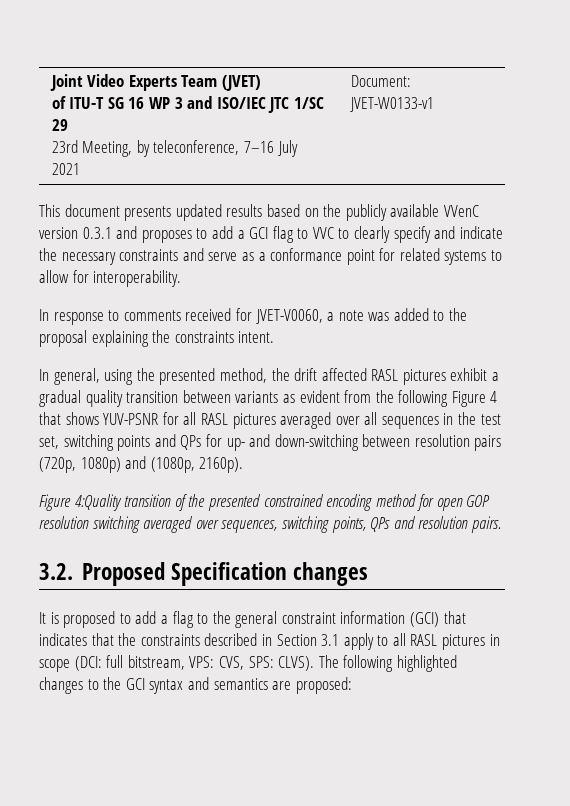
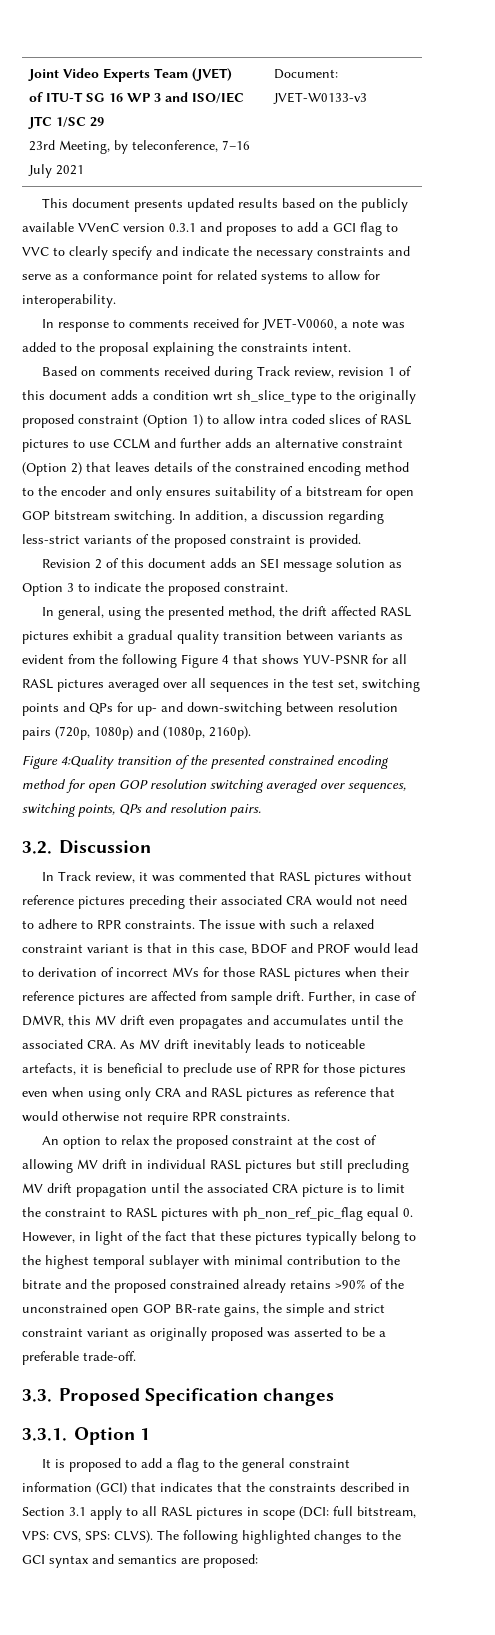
[349,97,434,112] JVET-W0133-v1 -> [272,92,367,104] JVET-W0133-v3
(275, 337) none -> [41,366,412,380] [22,390,416,404] [22,414,411,428] [22,438,403,452] [22,462,409,476] [22,486,414,500] [22,510,384,524] [22,534,361,548] [41,558,402,572] [22,582,288,596] // Based on comments received during Track review, revision 1 of this document adds a condition wrt sh_slice_type to the originally proposed constraint (Option 1) to allow intra coded slices of RASL pictures to use CCLM and further adds an alternative constraint (Option 2) that leaves details of the constrained encoding method to the encoder and only ensures suitability of a bitstream for open GOP bitstream switching. In addition, a discussion regarding less-strict variants of the proposed constraint is provided. // Revision 2 of this document adds an SEI message solution as Option 3 to indicate the proposed constraint.
(73, 571) none -> [59,840,151,854] [41,871,412,885] [22,895,407,909] [22,919,374,930] [22,943,418,955] [22,967,409,981] [22,991,417,1005] [22,1015,403,1029] [22,1039,365,1053] [22,1063,406,1077] [22,1087,395,1101] [22,1111,290,1125] [41,1135,377,1149] [22,1159,409,1173] [22,1183,405,1197] [22,1207,413,1221] [22,1231,416,1245] [22,1255,400,1269] [22,1279,404,1293] [22,1303,385,1317] [22,1327,386,1341] [22,1351,136,1365] [22,1389,52,1402] Discussion // In Track review, it was commented that RASL pictures without reference pictures preceding their associated CRA would not need to adhere to RPR constraints. The issue with such a relaxed constraint variant is that in this case, BDOF and PROF would lead to derivation of incorrect MVs for those RASL pictures when their reference pictures are affected from sample drift. Further, in case of DMVR, this MV drift even propagates and accumulates until the associated CRA. As MV drift inevitably leads to noticeable artefacts, it is beneficial to preclude use of RPR for those pictures even when using only CRA and RASL pictures as reference that would otherwise not require RPR constraints. // An option to relax the proposed constraint at the cost of allowing MV drift in individual RASL pictures but still precluding MV drift propagation until the associated CRA picture is to limit the constraint to RASL pictures with ph_non_ref_pic_flag equal 0. However, in light of the fact that these pictures typically belong to the highest temporal sublayer with minimal contribution to the bitrate and the proposed constrained already retains >90% of the unconstrained open GOP BR-rate gains, the simple and strict constraint variant as originally proposed was asserted to be a preferable trade-off. // 3.3.
(368, 574) none -> [22,1427,151,1445] // 3.3.1. Option 1

